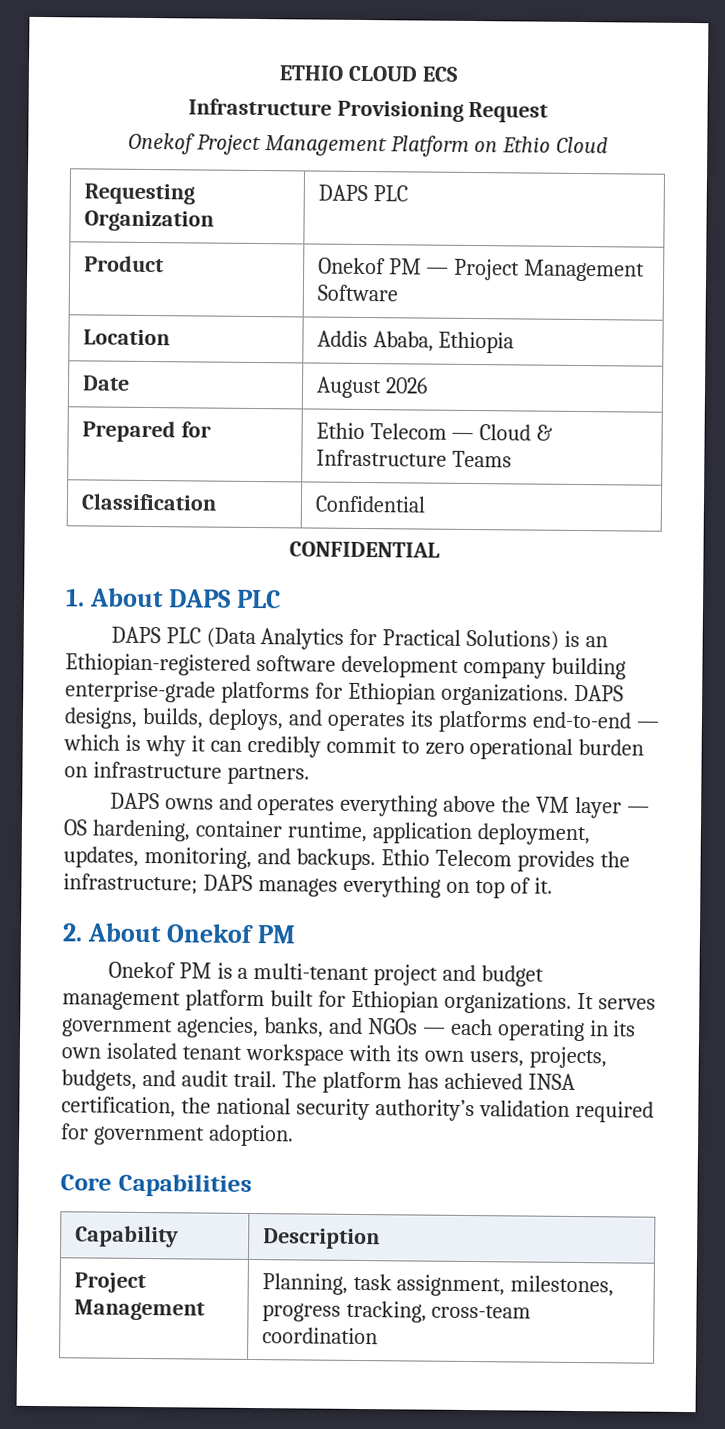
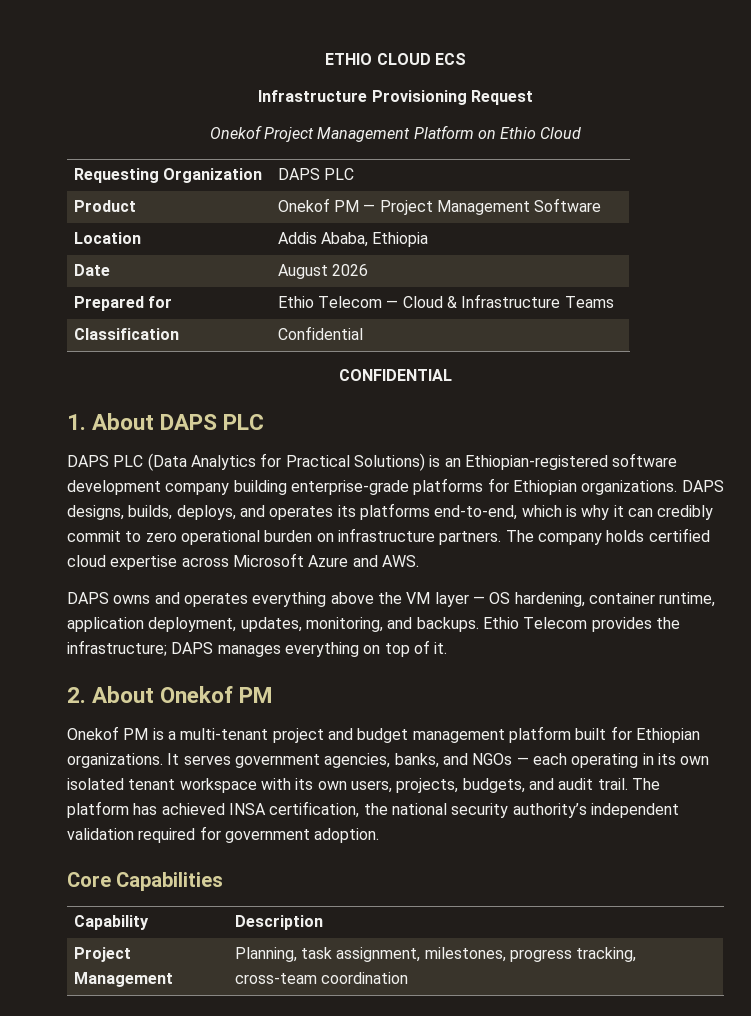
[531,711,659,729] end-to-end — -> [434,505,518,520] end-to-end,
(310, 775) none -> [505,528,710,545] [67,553,419,570] The company holds certified cloud expertise across Microsoft Azure and AWS.
(475, 1110) none -> [590,803,679,818] independent

